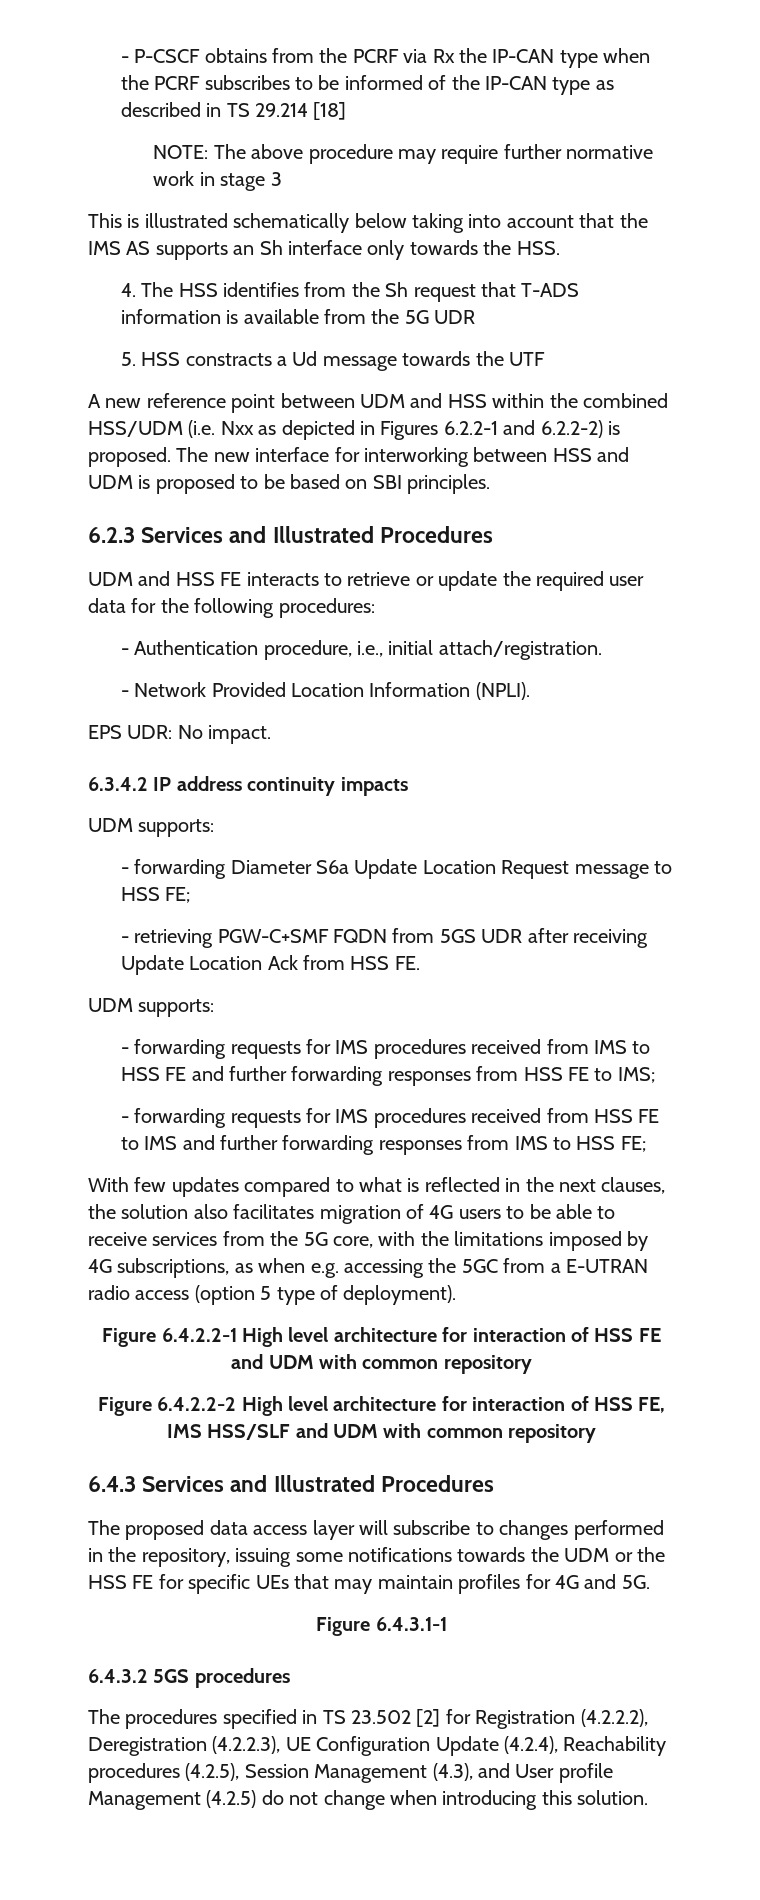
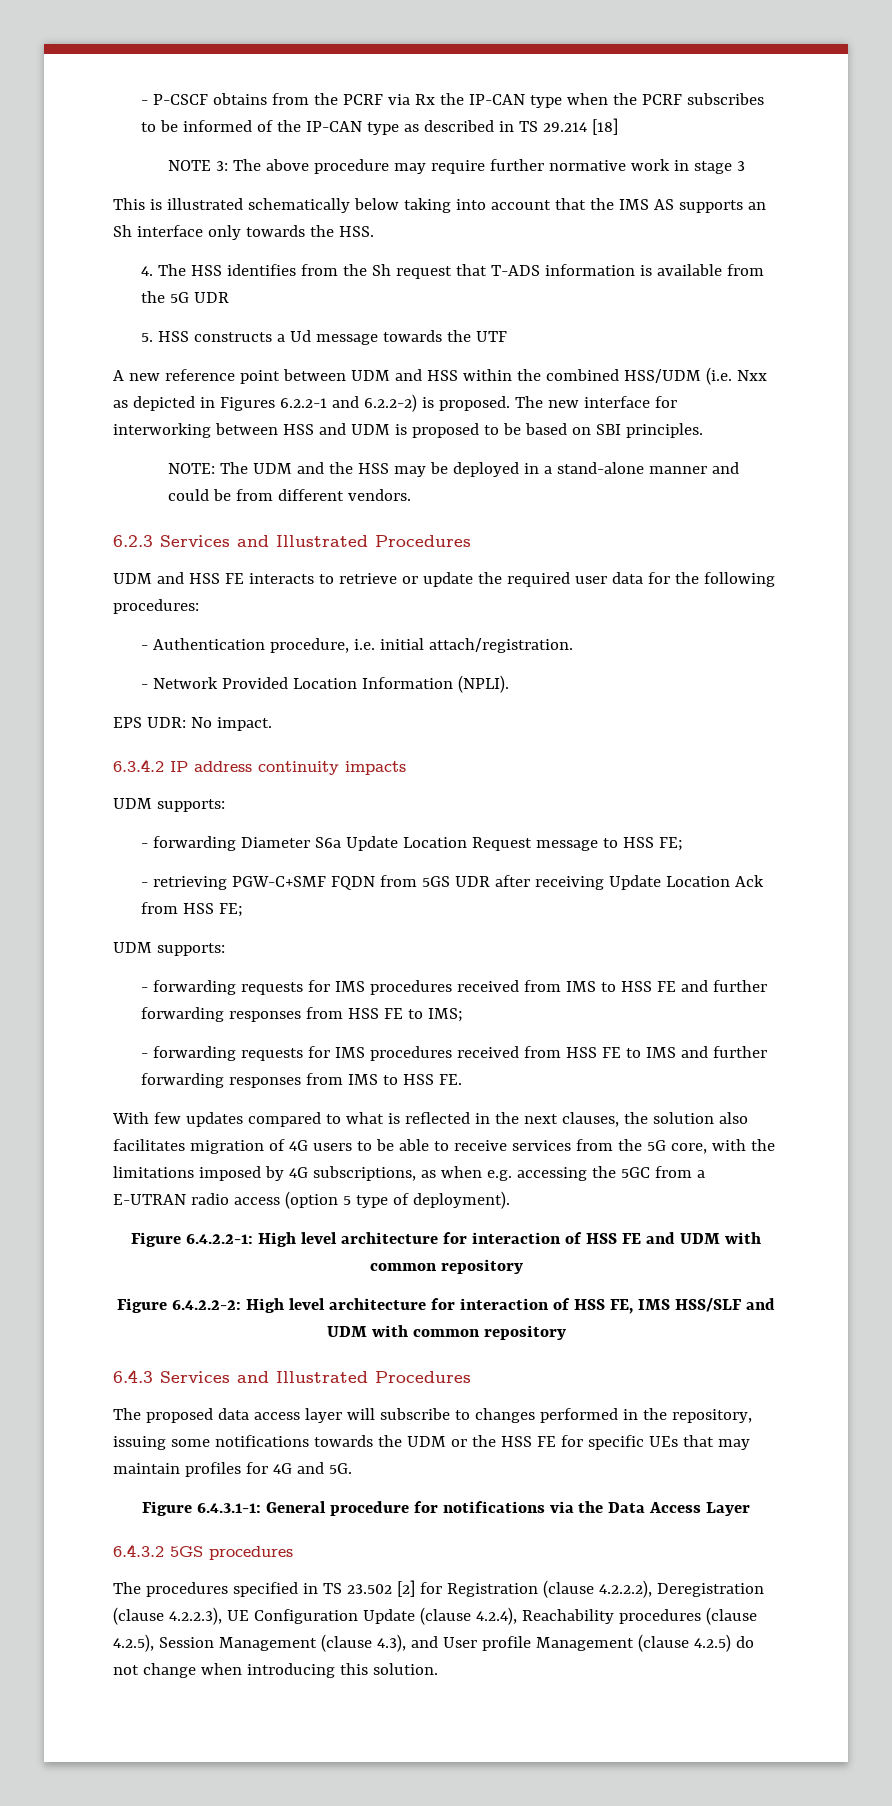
[153,145,209,159] NOTE: -> [168,160,229,171] NOTE 3:
[185,353,272,366] constracts -> [193,332,272,342] constructs
(491, 484) none -> [168,462,740,477] [168,489,412,501] // NOTE: The UDM and the HSS may be deployed in a stand-alone manner and could be from different vendors.
[356,641,383,657] i.e., -> [353,639,375,650] i.e.
[394,956,420,970] FE. -> [218,903,243,917] FE;
[620,1136,646,1152] FE; -> [438,1074,462,1085] FE.
[161,1328,237,1342] 6.4.2.2-1 -> [186,1234,254,1244] 6.4.2.2-1:
[157,1397,237,1411] 6.4.2.2-2 -> [172,1300,242,1310] 6.4.2.2-2:
[375,1617,447,1631] 6.4.3.1-1 -> [196,1501,751,1516] 6.4.3.1-1: General procedure for notifications via the Data Access Layer
[580,1709,648,1727] [88,1736,667,1756] [88,1763,473,1783] (4.2.2.2), Deregistration (4.2.2.3), UE Configuration Update (4.2.4), Reachability procedures (4.2.5), Session Management (4.3), -> [542,1580,764,1598] [113,1607,757,1625] [113,1634,406,1652] (clause 4.2.2.2), Deregistration (clause 4.2.2.3), UE Configuration Update (clause 4.2.4), Reachability procedures (clause 4.2.5), Session Management (clause 4.3),
[206,1790,257,1808] (4.2.5) -> [637,1634,731,1652] (clause 4.2.5)

